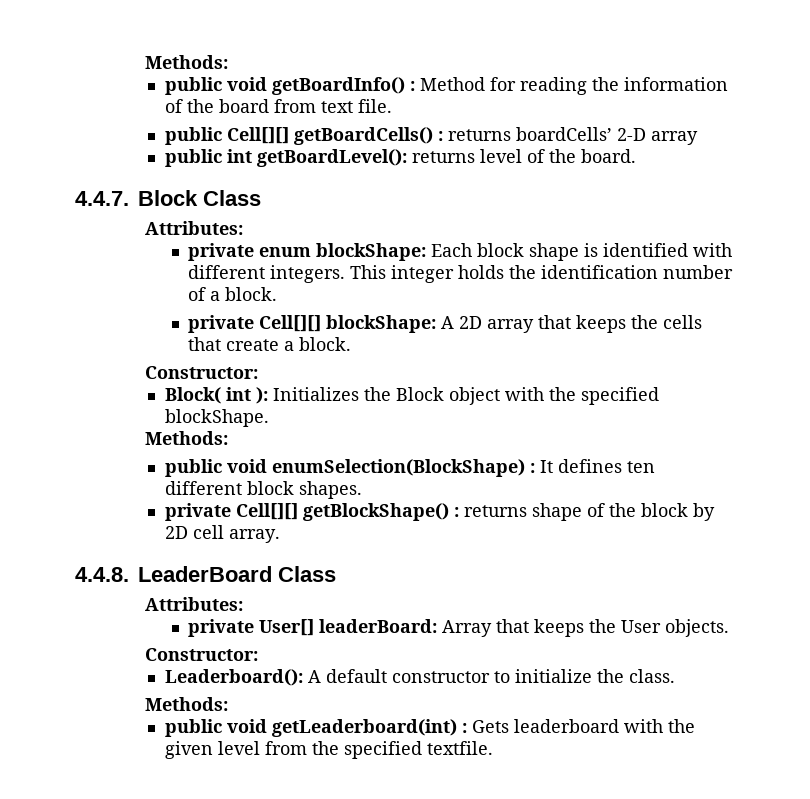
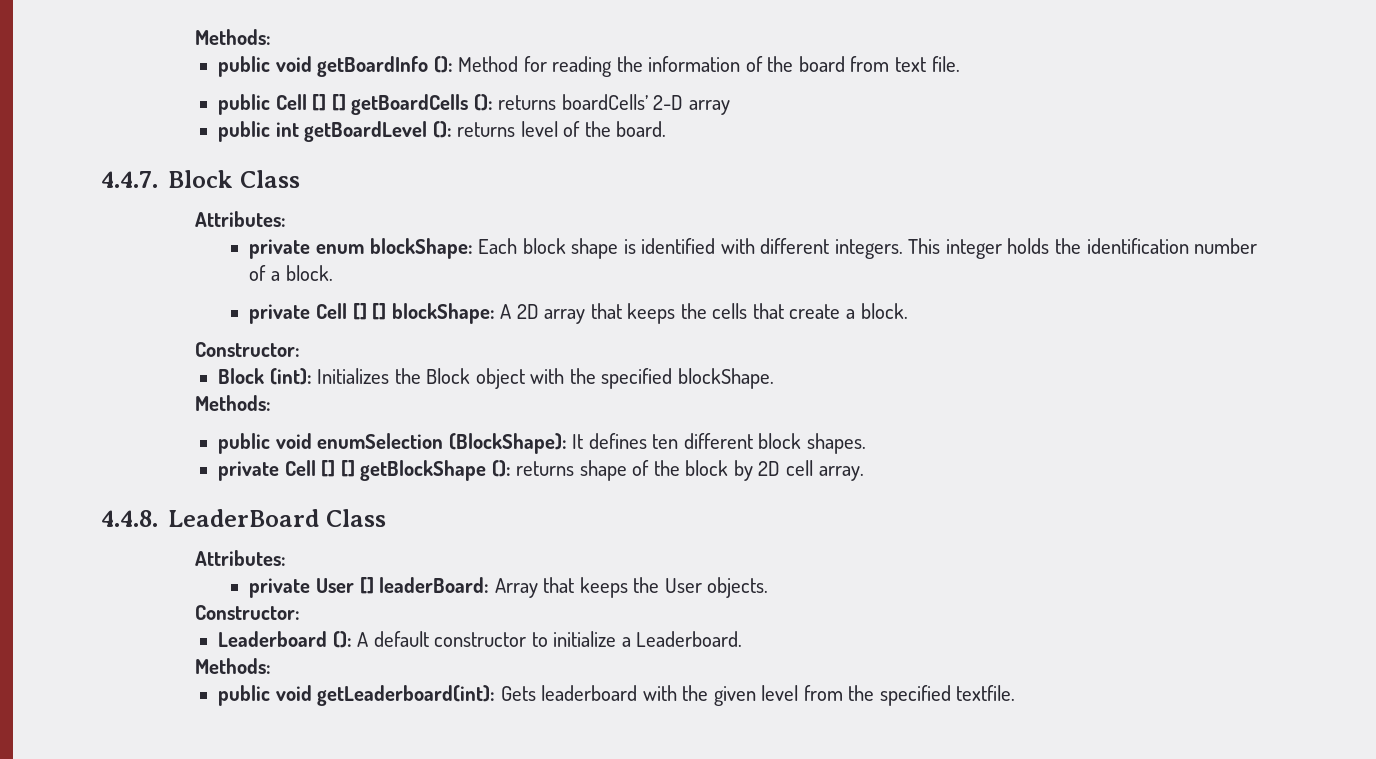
[144,55,228,69] [164,77,415,95] Methods: // public void getBoardInfo() : -> [195,29,272,45] [218,56,453,77] Methods: // public void getBoardInfo ():
[226,127,443,145] Cell[][] getBoardCells() : -> [275,94,493,115] Cell [] [] getBoardCells ():
[256,149,407,167] getBoardLevel(): -> [304,121,452,142] getBoardLevel ():
[258,315,321,332] Cell[][] -> [316,303,387,320] Cell [] []
[164,387,268,404] Block( int ): -> [218,368,312,385] Block (int):
[271,459,535,477] enumSelection(BlockShape) : -> [317,433,567,454] enumSelection (BlockShape):
[235,503,459,521] Cell[][] getBlockShape() : -> [284,460,511,481] Cell [] [] getBlockShape ():
[258,619,314,636] User[] -> [316,577,374,594] User []
[164,669,303,686] Leaderboard(): -> [218,631,352,648] Leaderboard ():
[596,669,675,683] [144,697,228,711] [164,719,467,737] the class. // Methods: // public void getLeaderboard(int) : -> [621,631,743,647] [195,658,272,674] [218,685,496,706] a Leaderboard. // Methods: // public void getLeaderboard(int):

